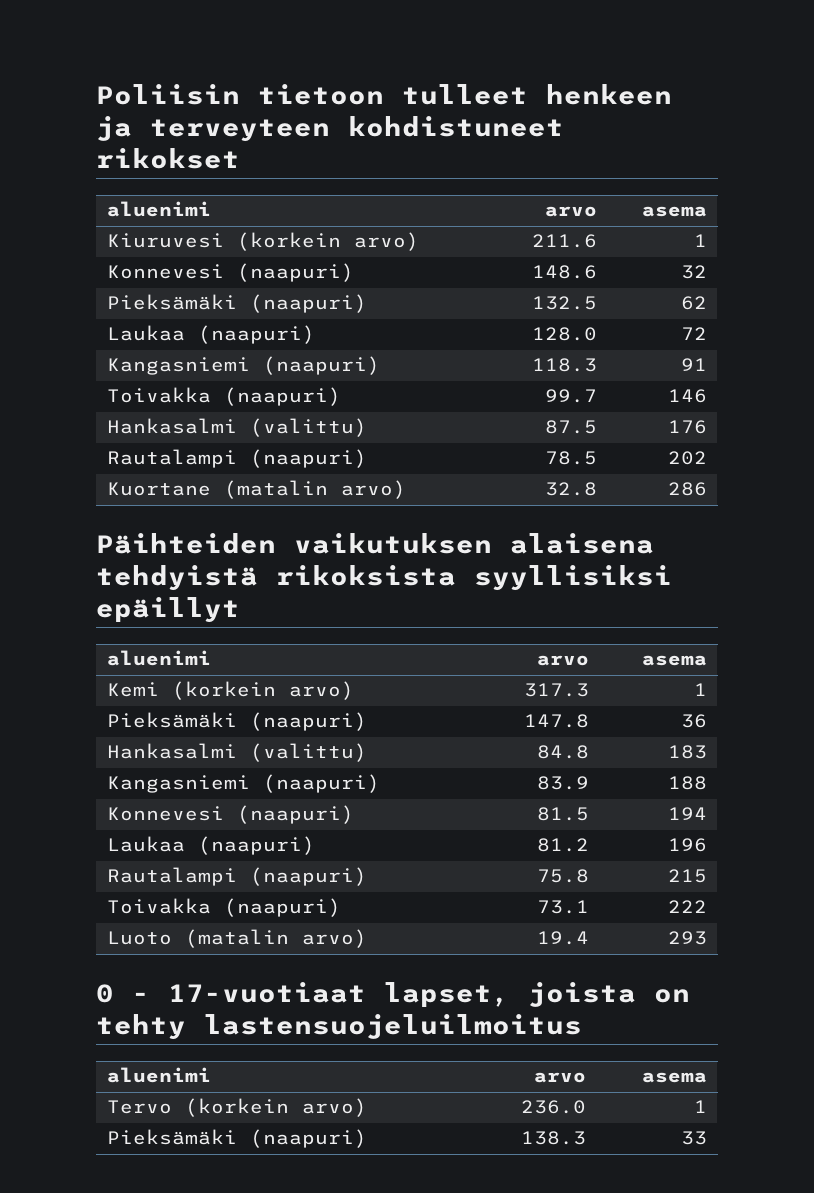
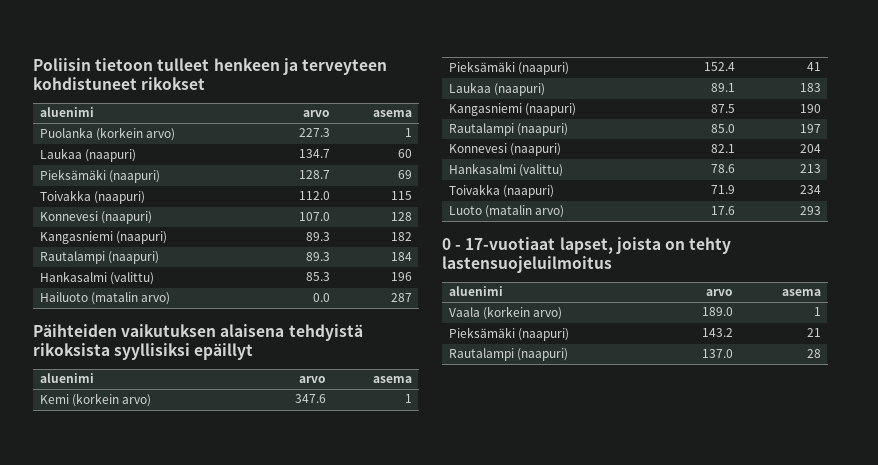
[106,232,419,251] [532,234,598,248] [694,234,708,247] [106,263,354,282] [532,265,598,279] [681,265,708,279] [106,294,367,313] [532,296,598,310] [681,296,708,310] [106,325,315,344] [532,327,598,341] [681,327,708,340] [106,356,380,375] [532,358,598,372] [681,358,708,371] [106,387,341,406] [545,389,598,403] [668,389,708,403] [106,418,367,437] [545,420,598,434] [668,420,708,434] [106,449,367,468] [545,451,598,465] [668,451,708,465] [106,480,406,499] [545,482,598,496] [668,482,708,496] Kiuruvesi (korkein arvo) | 211.6 | 1 // Konnevesi (naapuri) | 148.6 | 32 // Pieksämäki (naapuri) | 132.5 | 62 // Laukaa (naapuri) | 128.0 | 72 // Kangasniemi (naapuri) | 118.3 | 91 // Toivakka (naapuri) | 99.7 | 146 // Hankasalmi (valittu) | 87.5 | 176 // Rautalampi (naapuri) | 78.5 | 202 // Kuortane (matalin arvo) | 32.8 | 286 -> [39,127,176,141] [299,128,331,137] [405,128,413,137] [39,148,136,162] [299,149,331,158] [398,149,413,158] [39,169,160,183] [299,170,331,179] [398,170,413,179] [39,190,145,204] [299,191,331,200] [391,191,413,200] [39,211,152,224] [299,212,331,221] [391,212,413,221] [39,231,167,244] [306,232,331,241] [391,232,413,241] [39,251,159,264] [306,252,331,261] [391,252,413,261] [39,271,154,285] [306,272,331,281] [391,272,413,281] [39,292,171,305] [313,293,331,302] [391,293,413,302] Puolanka (korkein arvo) | 227.3 | 1 // Laukaa (naapuri) | 134.7 | 60 // Pieksämäki (naapuri) | 128.7 | 69 // Toivakka (naapuri) | 112.0 | 115 // Konnevesi (naapuri) | 107.0 | 128 // Kangasniemi (naapuri) | 89.3 | 182 // Rautalampi (naapuri) | 89.3 | 184 // Hankasalmi (valittu) | 85.3 | 196 // Hailuoto (matalin arvo) | 0.0 | 287
[524,683,590,697] [694,683,708,696] [106,712,367,731] [524,714,590,728] [681,714,708,728] [106,743,367,762] [537,745,590,759] [668,745,708,759] [106,774,380,793] [537,776,590,790] [668,776,708,790] [106,805,354,824] [537,807,590,821] [668,807,708,820] [106,836,315,855] [537,838,590,852] [668,838,708,852] [106,867,367,886] [537,869,590,883] [668,869,708,883] [106,898,341,917] [537,900,590,914] [668,900,708,913] 317.3 | 1 // Pieksämäki (naapuri) | 147.8 | 36 // Hankasalmi (valittu) | 84.8 | 183 // Kangasniemi (naapuri) | 83.9 | 188 // Konnevesi (naapuri) | 81.5 | 194 // Laukaa (naapuri) | 81.2 | 196 // Rautalampi (naapuri) | 75.8 | 215 // Toivakka (naapuri) | 73.1 | 222 -> [295,394,327,403] [405,394,413,403] [448,61,569,75] [704,62,736,71] [807,62,822,71] [448,82,545,96] [711,83,736,92] [800,83,822,92] [448,103,576,116] [711,104,736,113] [800,104,822,113] [448,123,568,136] [711,124,736,133] [800,124,822,133] [448,143,561,156] [711,144,736,153] [800,144,822,153] [448,163,563,177] [711,164,736,173] [800,164,822,173] [448,184,554,198] [711,185,736,194] [800,185,822,194] 347.6 | 1 // Pieksämäki (naapuri) | 152.4 | 41 // Laukaa (naapuri) | 89.1 | 183 // Kangasniemi (naapuri) | 87.5 | 190 // Rautalampi (naapuri) | 85.0 | 197 // Konnevesi (naapuri) | 82.1 | 204 // Hankasalmi (valittu) | 78.6 | 213 // Toivakka (naapuri) | 71.9 | 234
[537,931,590,945] 19.4 -> [711,206,736,215] 17.6
[106,1098,367,1117] [521,1100,587,1114] [694,1100,708,1113] [106,1129,367,1148] [521,1131,587,1145] [681,1131,708,1145] Tervo (korkein arvo) | 236.0 | 1 // Pieksämäki (naapuri) | 138.3 | 33 -> [448,306,563,320] [702,307,734,316] [814,307,822,316] [448,327,569,341] [702,328,734,337] [807,328,822,337] [448,348,568,361] [702,349,734,358] [807,349,822,358] Vaala (korkein arvo) | 189.0 | 1 // Pieksämäki (naapuri) | 143.2 | 21 // Rautalampi (naapuri) | 137.0 | 28

